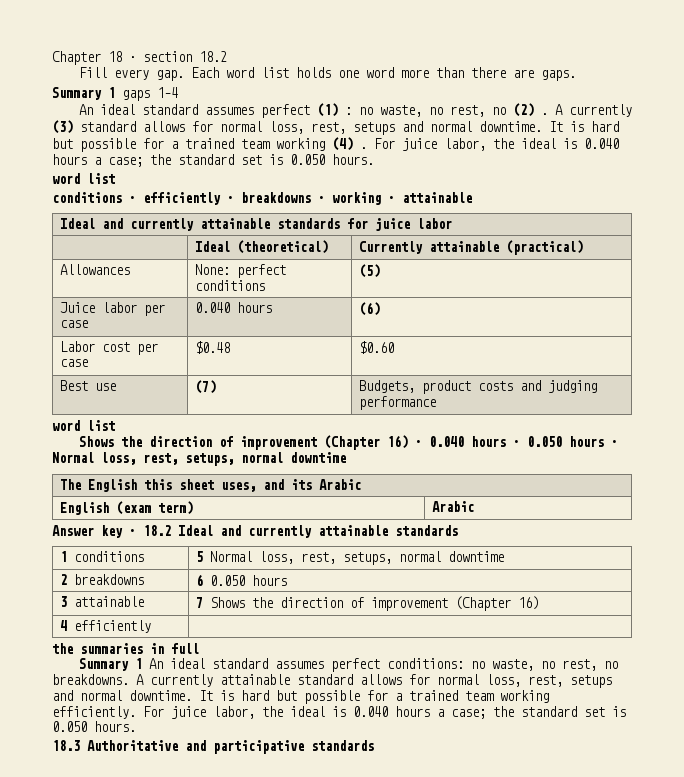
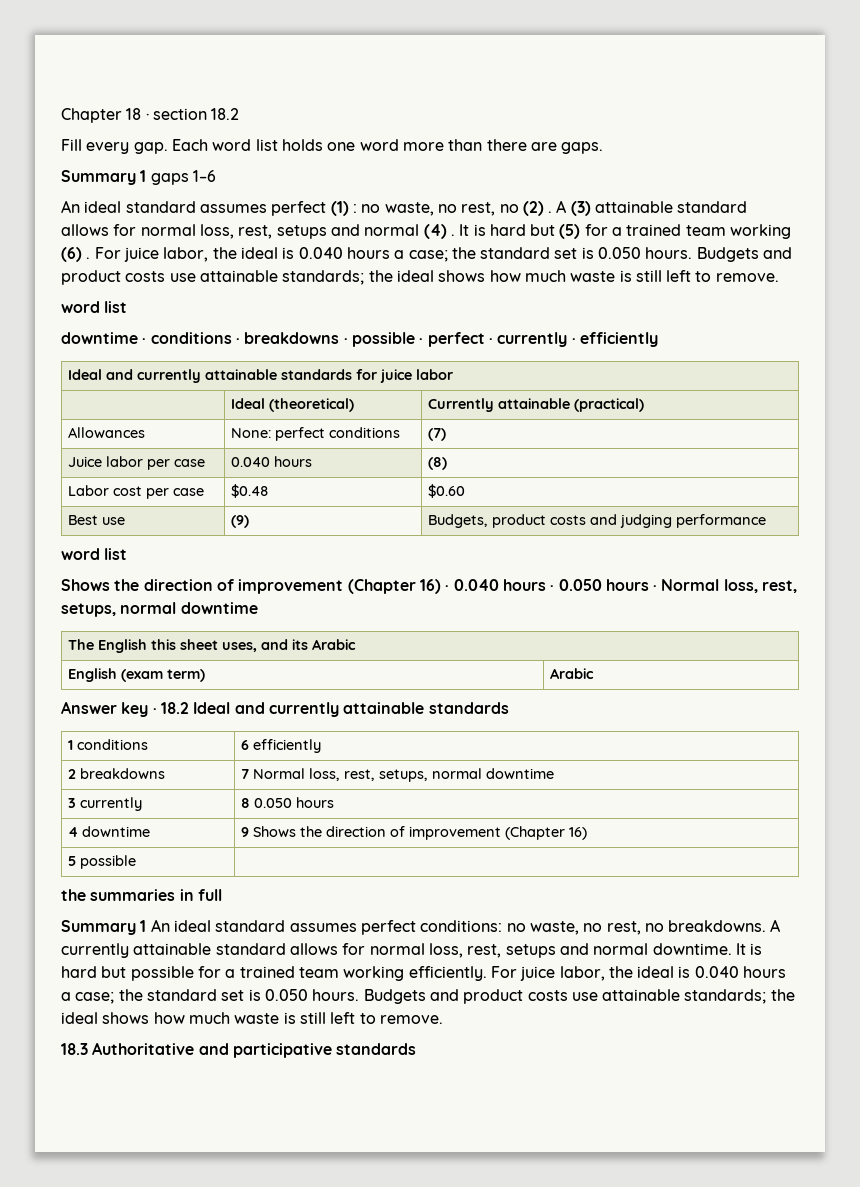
[157,87,178,98] 1–4 -> [192,170,216,182] 1–6
[568,104,632,117] [52,120,619,135] [52,137,353,152] currently (3) standard allows for normal loss, rest, setups and normal downtime. It is hard but possible for a trained team working (4) -> [570,201,748,216] [61,224,792,239] [61,247,82,262] (3) attainable standard allows for normal loss, rest, setups and normal (4) . It is hard but (5) for a trained team working (6)
[52,173,115,184] [52,192,472,205] // word list // conditions · efficiently · breakdowns · working · attainable -> [696,247,793,262] [61,270,779,285] [61,301,128,313] [61,332,658,347] Budgets and product costs use attainable standards; the ideal shows how much waste is still left to remove. // word list // downtime · conditions · breakdowns · possible · perfect · currently · efficiently
[358,264,380,278] (5) -> [428,428,447,441] (7)
[358,302,380,316] (6) -> [428,457,448,470] (8)
[194,380,216,394] (7) -> [231,515,250,528] (9)
[195,551,504,565] [59,574,144,585] [195,574,203,586] 5 Normal loss, rest, setups, normal downtime // 2 breakdowns | 6 -> [241,739,322,753] [68,768,166,779] [241,768,555,782] [68,797,143,811] [241,798,251,808] 6 efficiently // 2 breakdowns | 7 Normal loss, rest, setups, normal downtime // 3 currently | 8
[59,596,144,607] [195,597,203,608] 3 attainable | 7 -> [68,826,151,837] [241,827,250,837] 4 downtime | 9
[59,620,151,633] 4 efficiently -> [68,855,137,869] 5 possible
(136, 726) none -> [363,989,795,1004] [61,1012,443,1024] Budgets and product costs use attainable standards; the ideal shows how much waste is still left to remove.

